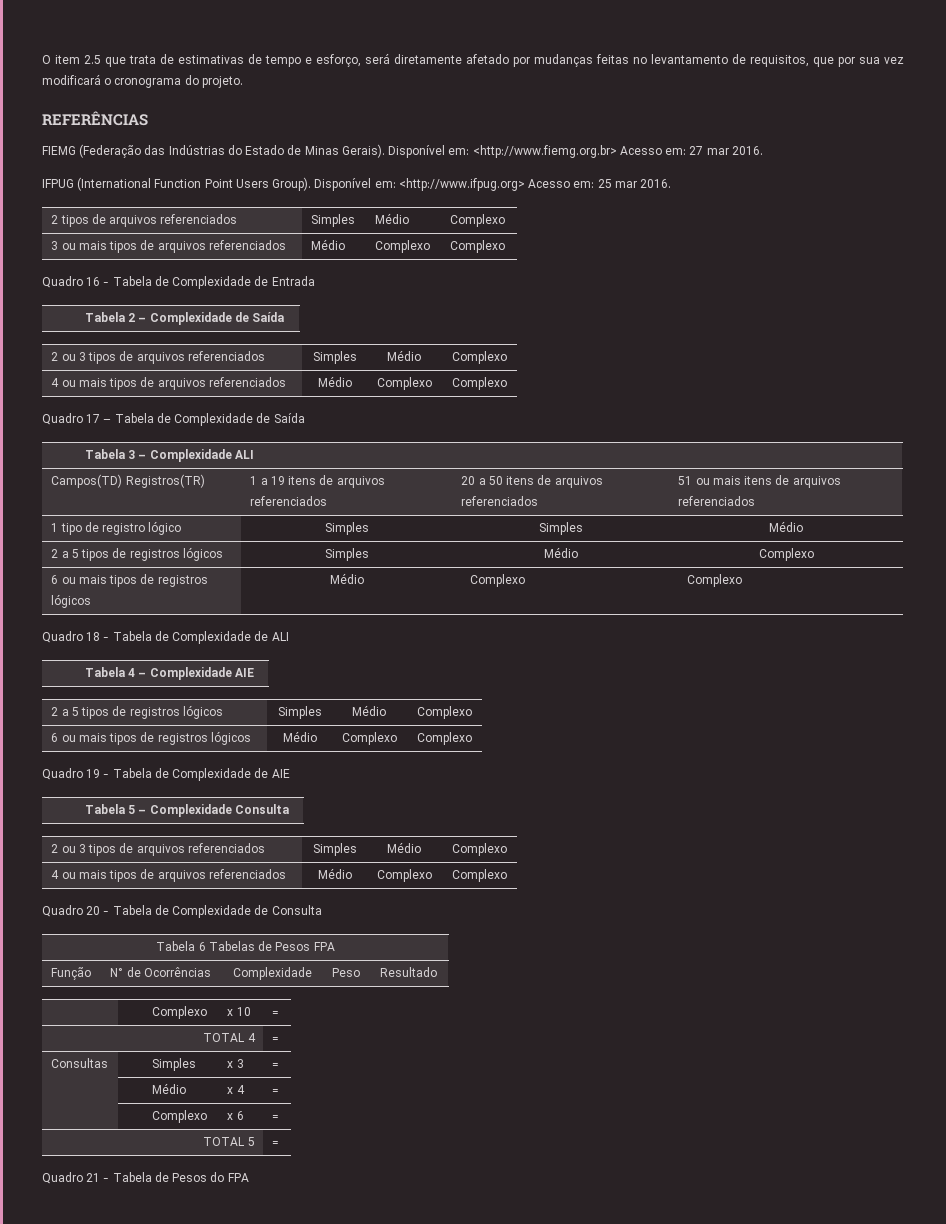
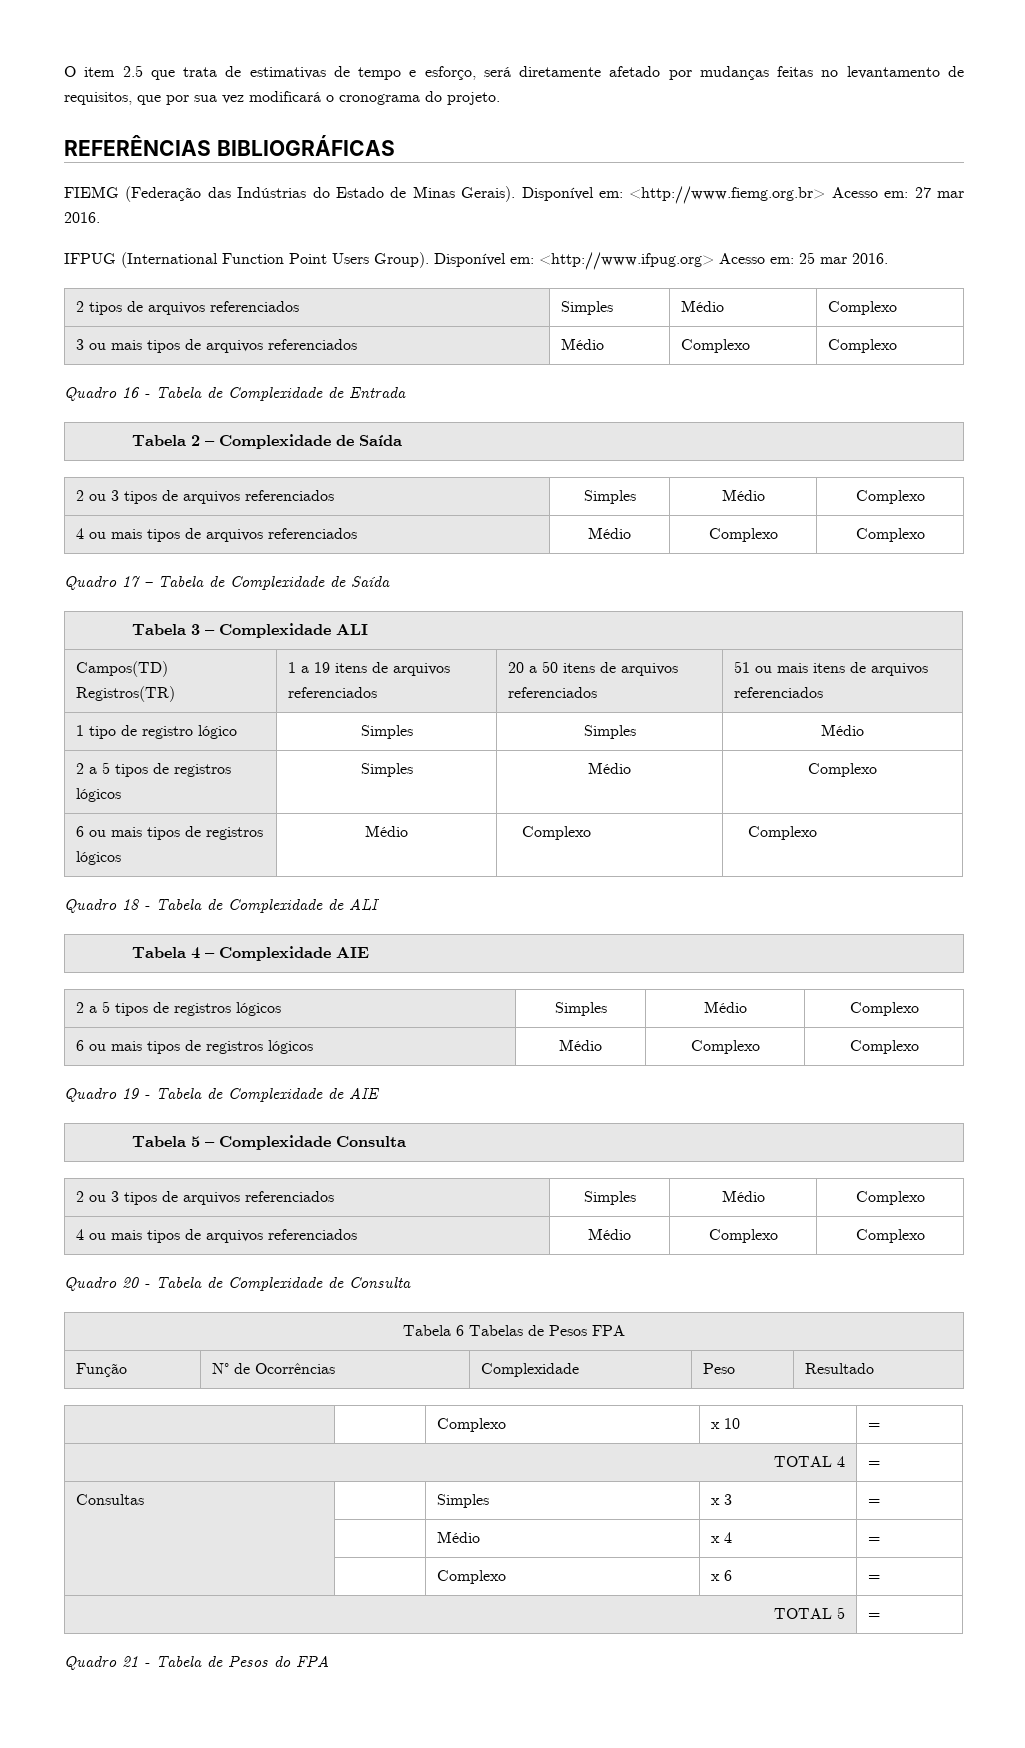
(148, 118) none -> [216,135,395,156] BIBLIOGRÁFICAS

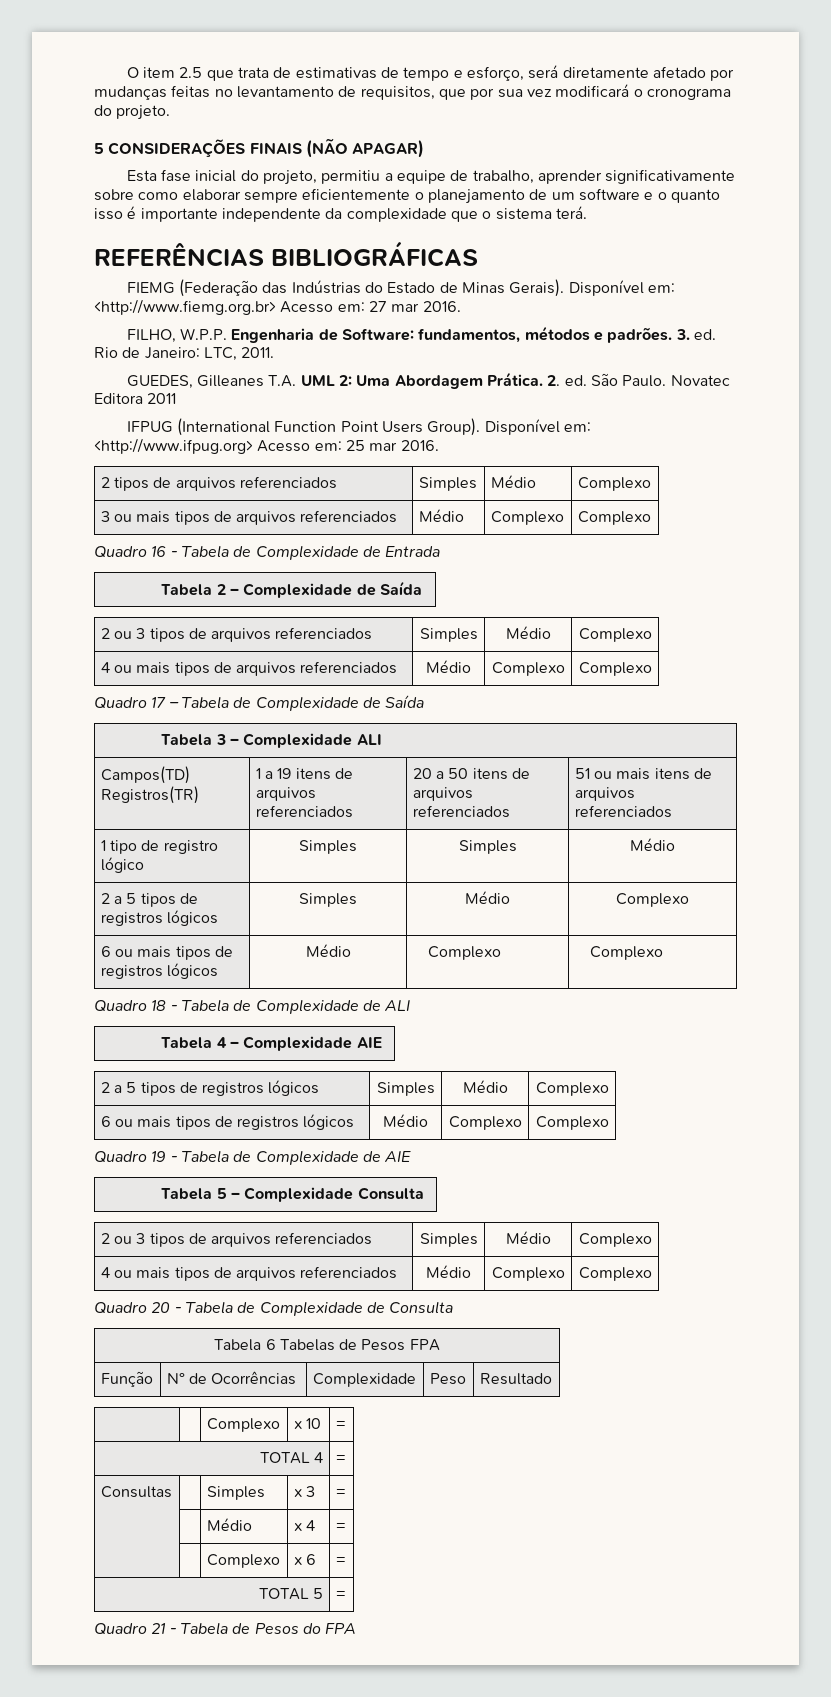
(500, 98) none -> [94,138,425,158] [126,169,736,185] [94,188,720,204] [94,206,587,222] // 5 CONSIDERAÇÕES FINAIS (NÃO APAGAR) // Esta fase inicial do projeto, permitiu a equipe de trabalho, aprender significativamente sobre como elaborar sempre eficientemente o planejamento de um software e o quanto isso é importante independente da complexidade que o sistema terá.
(100, 217) none -> [126,326,716,343] [94,347,275,361] [126,372,730,389] [94,393,177,404] // FILHO, W.P.P. Engenharia de Software: fundamentos, métodos e padrões. 3. ed. Rio de Janeiro: LTC, 2011. // GUEDES, Gilleanes T.A. UML 2: Uma Abordagem Prática. 2. ed. São Paulo. Novatec Editora 2011

